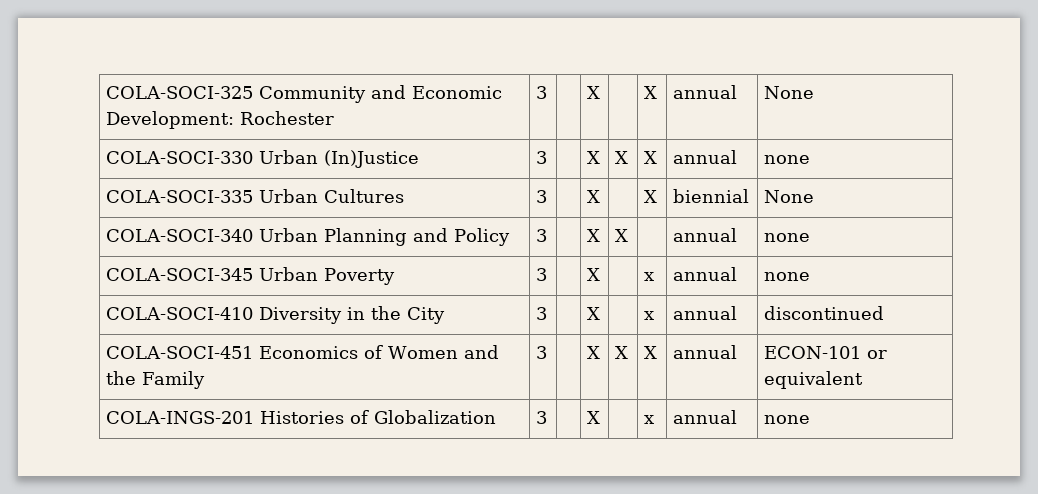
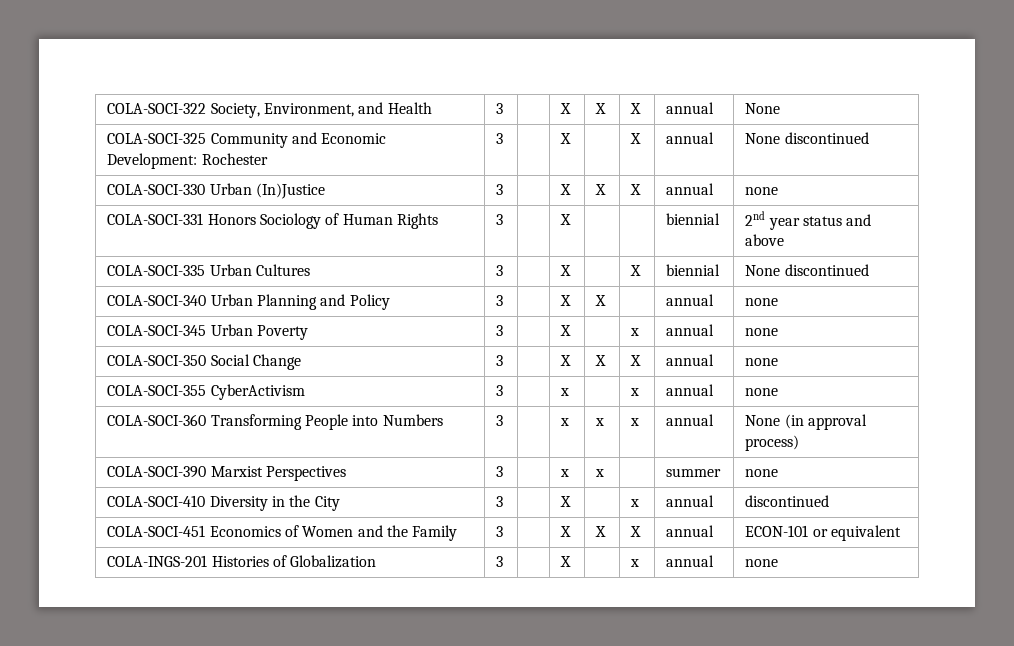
(106, 92) none -> [107,102,432,118] [496,103,504,114] [560,103,572,114] [595,103,607,114] [630,103,642,114] [666,102,715,114] [745,103,781,114] COLA-SOCI-322 Society, Environment, and Health | 3 | | X | X | X | annual | None //
(815, 92) none -> [784,132,869,144] discontinued
(811, 159) none -> [107,213,438,229] [496,214,504,225] [560,214,572,225] [666,213,721,225] [745,211,872,230] [745,234,785,246] // COLA-SOCI-331 Honors Sociology of Human Rights | 3 | | X | | | biennial | 2nd year status and above
(815, 196) none -> [784,264,869,276] discontinued
(811, 276) none -> [107,354,302,370] [496,355,504,366] [560,355,572,366] [595,355,607,366] [630,355,642,366] [666,354,715,366] [745,358,779,366] [107,384,305,400] [496,385,504,396] [560,388,570,396] [630,388,640,396] [666,384,715,396] [745,388,779,396] [107,414,443,430] [496,415,504,426] [560,418,570,426] [595,418,605,426] [630,418,640,426] [666,414,715,426] [745,414,868,430] [745,435,800,451] [107,466,347,481] [496,466,504,477] [560,469,570,477] [595,469,605,477] [666,468,722,477] [745,469,779,477] // COLA-SOCI-350 Social Change | 3 | | X | X | X | annual | none // COLA-SOCI-355 CyberActivism | 3 | | x | | x | annual | none // COLA-SOCI-360 Transforming People into Numbers | 3 | | x | x | x | annual | None (in approval process) // COLA-SOCI-390 Marxist Perspectives | 3 | | x | x | | summer | none

